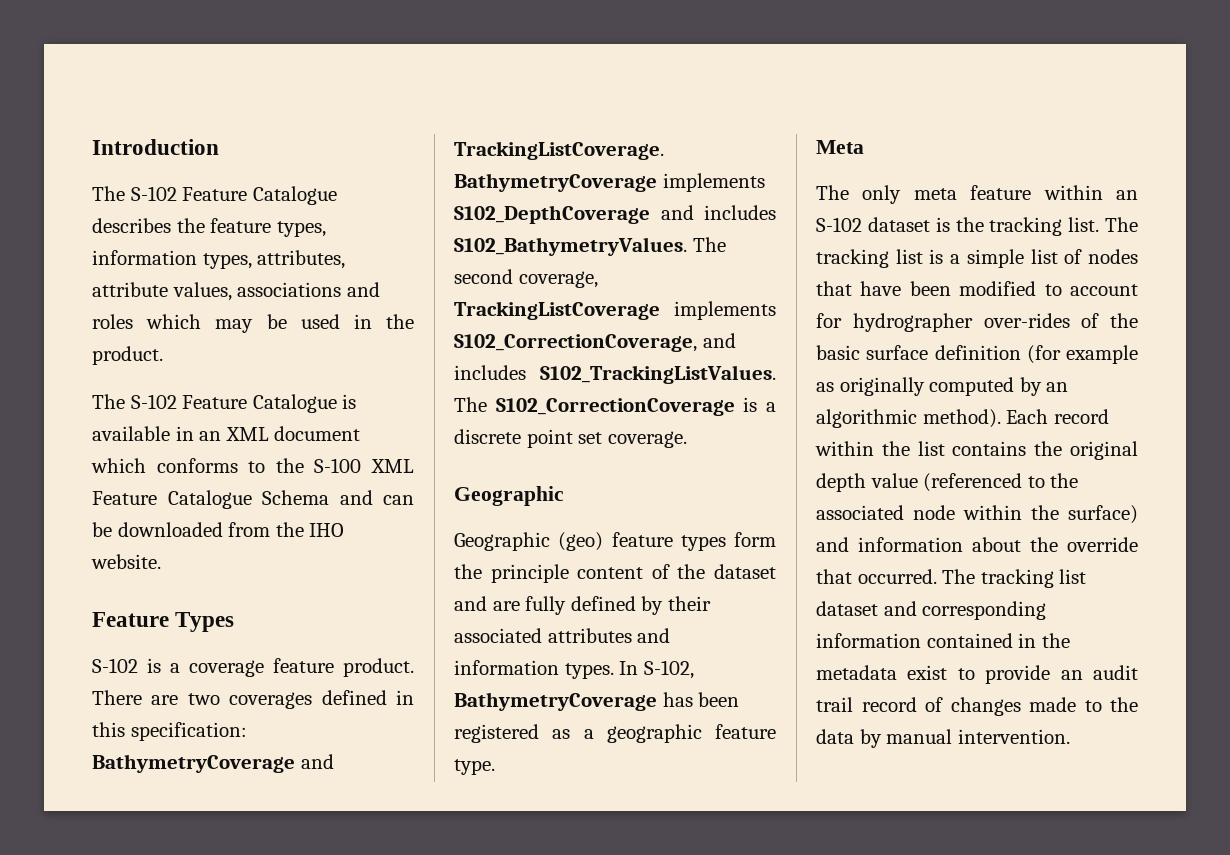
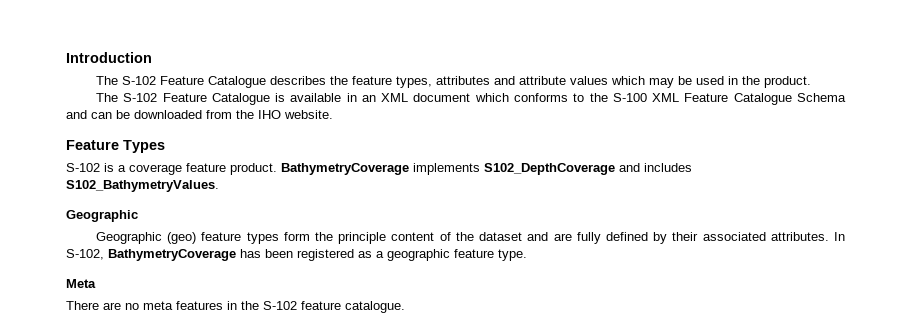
[92,250,346,269] [92,282,380,301] [92,314,133,329] information types, attributes, attribute values, associations and roles -> [435,76,608,85] attributes and attribute values
[92,690,414,709] [92,722,247,741] [92,754,334,773] [454,141,664,160] There are two coverages defined in this specification: BathymetryCoverage and TrackingListCoverage. -> (277, 169) none
[692,237,726,252] [454,269,598,288] [454,301,776,320] [454,333,736,352] [454,365,776,384] [454,397,776,416] [454,429,687,448] The second coverage, TrackingListCoverage implements S102_CorrectionCoverage, and includes S102_TrackingListValues. The S102_CorrectionCoverage is a discrete point set coverage. -> (219, 186) none
[547,628,671,643] [454,660,614,679] attributes and information types. -> [770,232,829,241] attributes.
[816,185,1138,204] [816,217,1138,236] [816,249,1138,268] [816,281,1138,296] [816,313,1138,332] [816,345,1138,364] [816,377,1069,396] [816,409,1109,428] [815,441,1138,460] [816,473,1079,492] [816,505,1138,524] [816,537,1138,552] [816,569,1087,588] [816,601,1047,620] [816,633,1070,648] [816,665,1138,684] [816,697,1138,716] [816,729,1070,748] The only meta feature within an S-102 dataset is the tracking list. The tracking list is a simple list of nodes that have been modified to account for hydrographer over-rides of the basic surface definition (for example as originally computed by an algorithmic method). Each record within the list contains the original depth value (referenced to the associated node within the surface) and information about the override that occurred. The tracking list dataset and corresponding information contained in the metadata exist to provide an audit trail record of changes made to the data by manual intervention. -> [66,301,405,313] There are no meta features in the S-102 feature catalogue.

